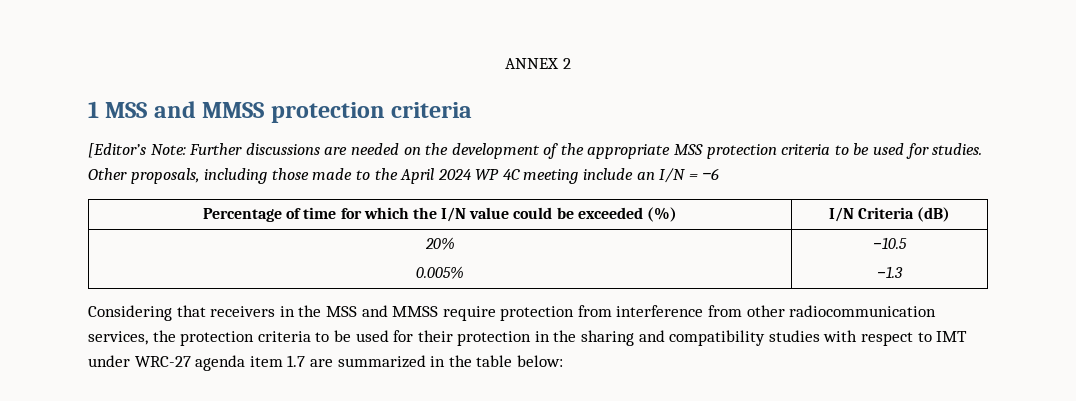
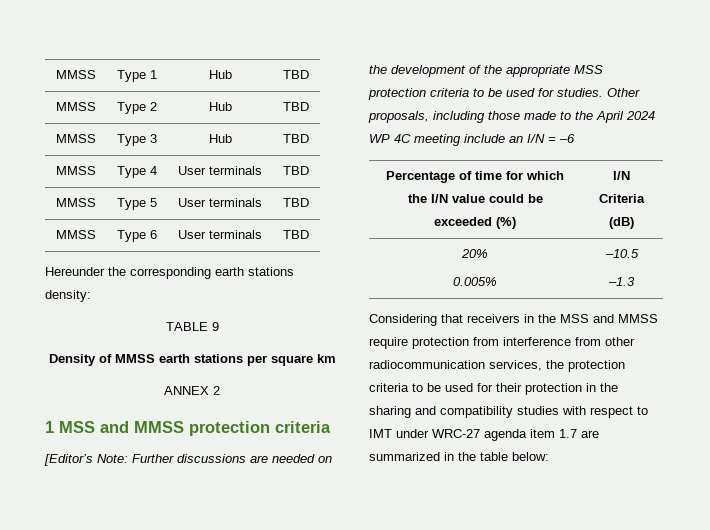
(505, 63) none -> [55,70,96,79] [116,70,157,82] [208,70,232,79] [283,70,309,79] [55,102,96,111] [116,102,157,114] [208,102,232,111] [283,102,309,111] [55,134,96,143] [116,134,157,146] [208,134,232,143] [283,134,309,143] [55,166,96,175] [116,166,157,178] [178,166,262,175] [283,166,309,175] [55,198,96,207] [116,198,157,210] [178,198,262,207] [283,198,309,207] [55,230,96,239] [116,230,157,242] [178,230,262,239] [283,230,309,239] [45,267,294,279] [45,290,91,302] [165,322,219,331] [48,354,336,366] MMSS | Type 1 | Hub | TBD // MMSS | Type 2 | Hub | TBD // MMSS | Type 3 | Hub | TBD // MMSS | Type 4 | User terminals | TBD // MMSS | Type 5 | User terminals | TBD // MMSS | Type 6 | User terminals | TBD // Hereunder the corresponding earth stations density: // TABLE 9 // Density of MMSS earth stations per square km //

